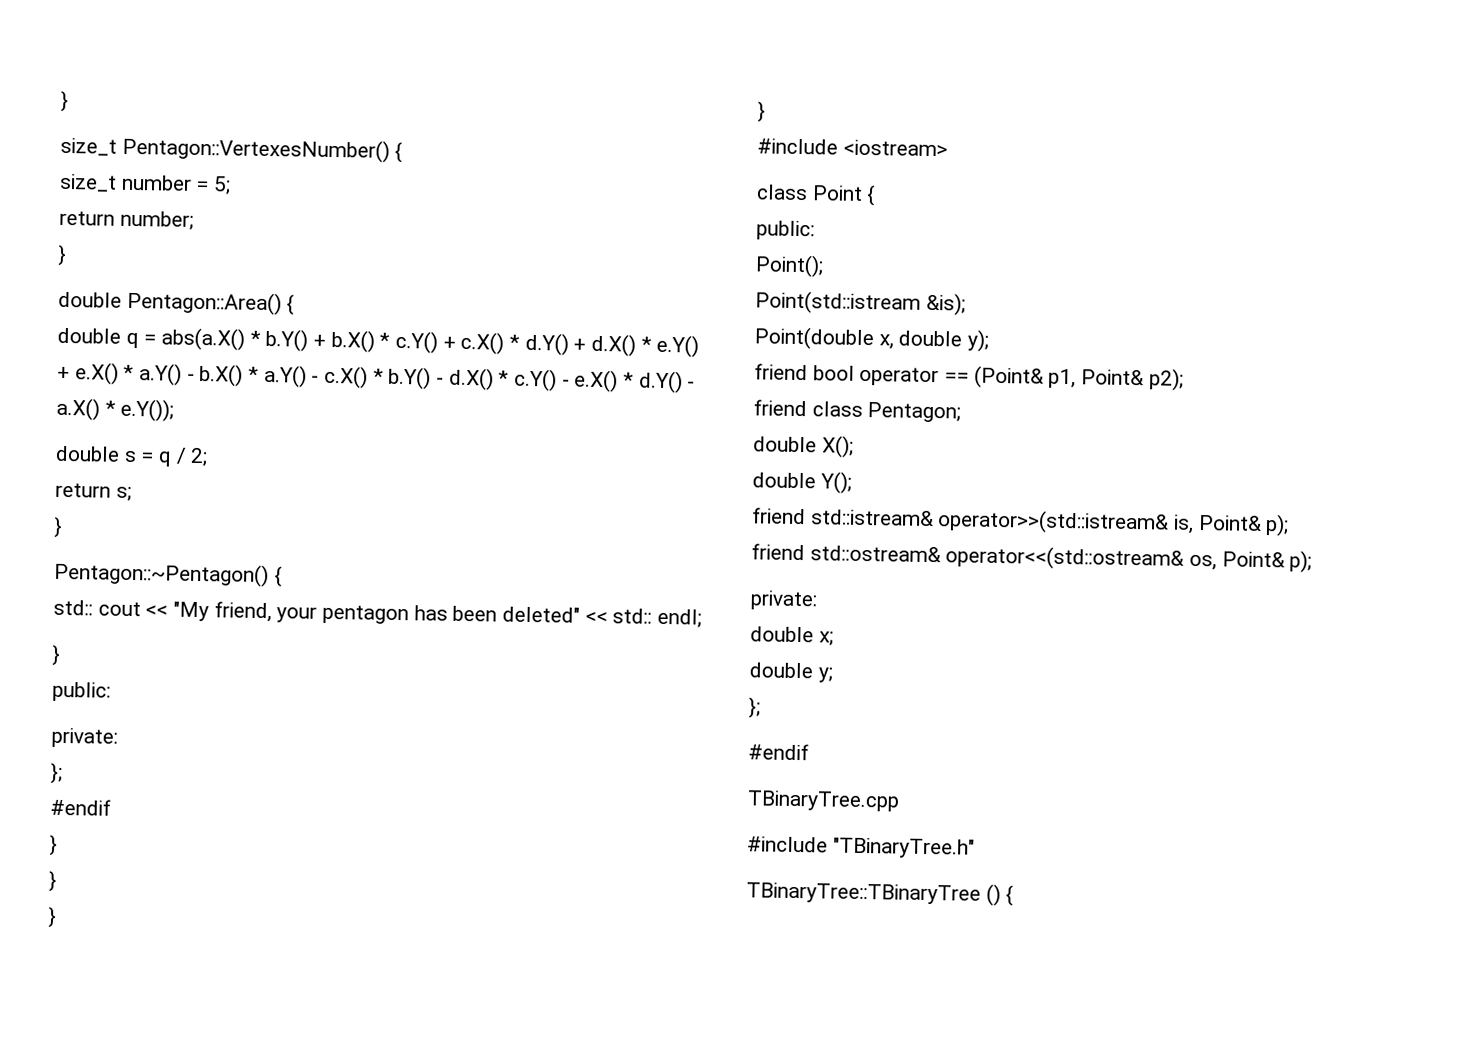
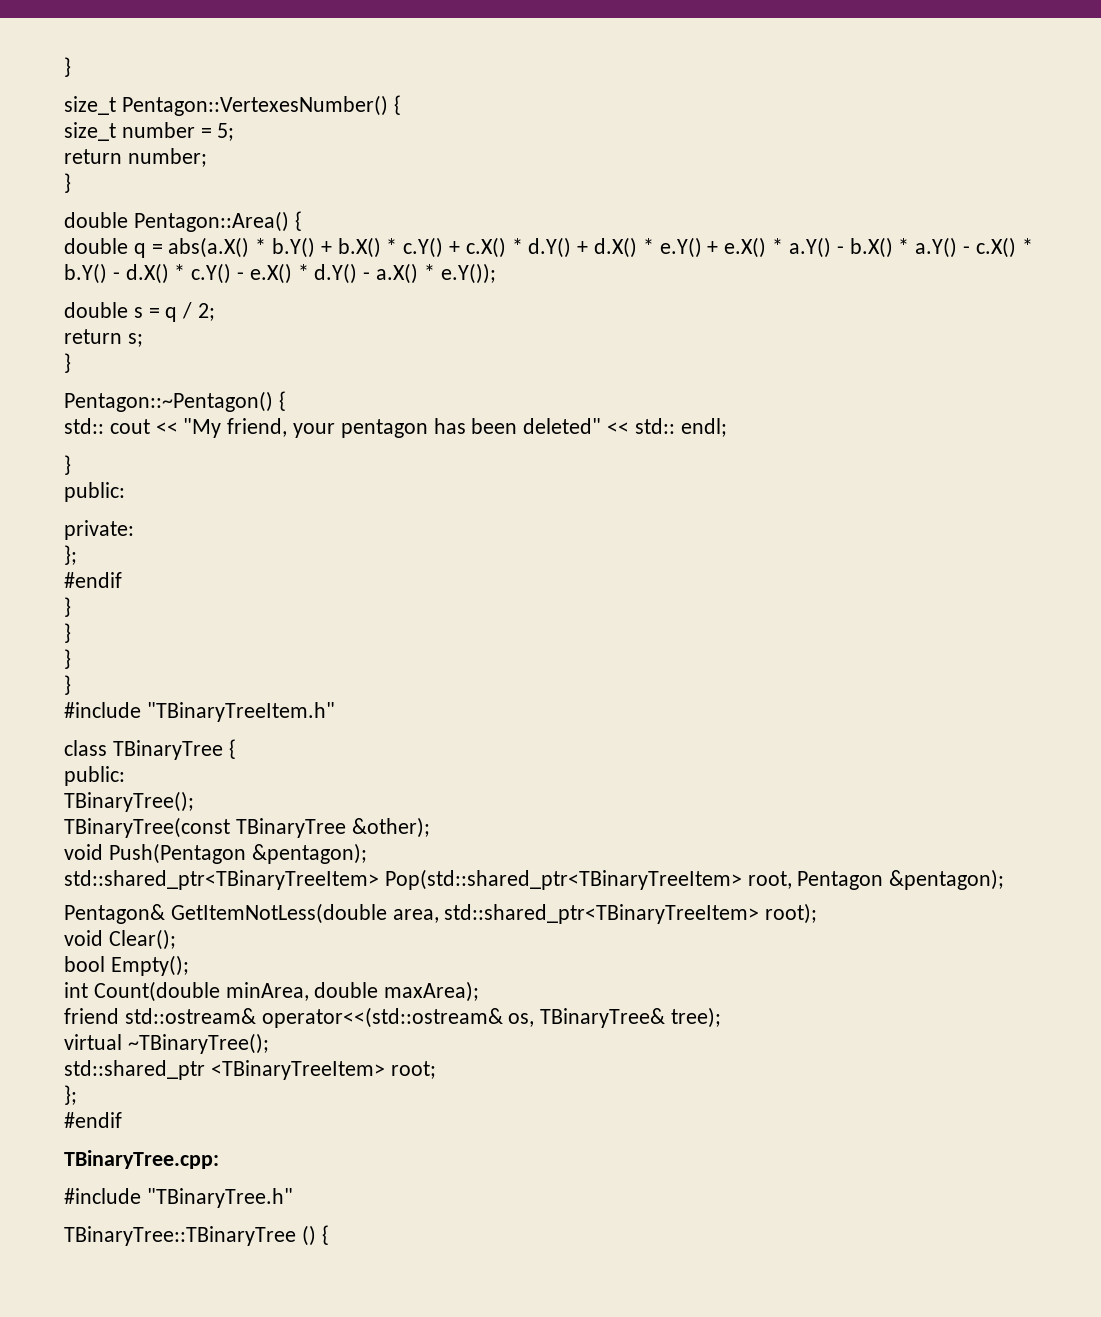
[842,139,948,157] [756,184,863,201] <iostream> // class Point -> [146,702,335,722] [64,740,223,760] "TBinaryTreeItem.h" // class TBinaryTree
[755,254,824,278] [755,290,966,316] [754,326,990,352] [754,363,1184,391] [753,399,962,423] [753,435,854,458] [752,471,852,494] [752,507,1290,537] [751,543,1313,573] [750,590,818,611] [750,626,834,646] [749,662,833,683] [748,697,761,719] [748,743,809,761] [747,790,900,812] Point(); // Point(std::istream &is); // Point(double x, double y); // friend bool operator == (Point& p1, Point& p2); // friend class Pentagon; // double X(); // double Y(); // friend std::istream& operator>>(std::istream& is, Point& p); // friend std::ostream& operator<<(std::ostream& os, Point& p); // private: // double x; // double y; // }; // #endif // TBinaryTree.cpp -> [64,791,194,812] [64,817,430,838] [64,843,367,864] [64,869,1005,890] [64,903,818,924] [64,929,176,950] [64,955,189,976] [64,981,480,1002] [64,1007,722,1028] [64,1033,269,1054] [64,1060,436,1080] [64,1085,77,1105] [64,1112,122,1128] [64,1150,219,1169] TBinaryTree(); // TBinaryTree(const TBinaryTree &other); // void Push(Pentagon &pentagon); // std::shared_ptr<TBinaryTreeItem> Pop(std::shared_ptr<TBinaryTreeItem> root, Pentagon &pentagon); // Pentagon& GetItemNotLess(double area, std::shared_ptr<TBinaryTreeItem> root); // void Clear(); // bool Empty(); // int Count(double minArea, double maxArea); // friend std::ostream& operator<<(std::ostream& os, TBinaryTree& tree); // virtual ~TBinaryTree(); // std::shared_ptr <TBinaryTreeItem> root; // }; // #endif // TBinaryTree.cpp:

